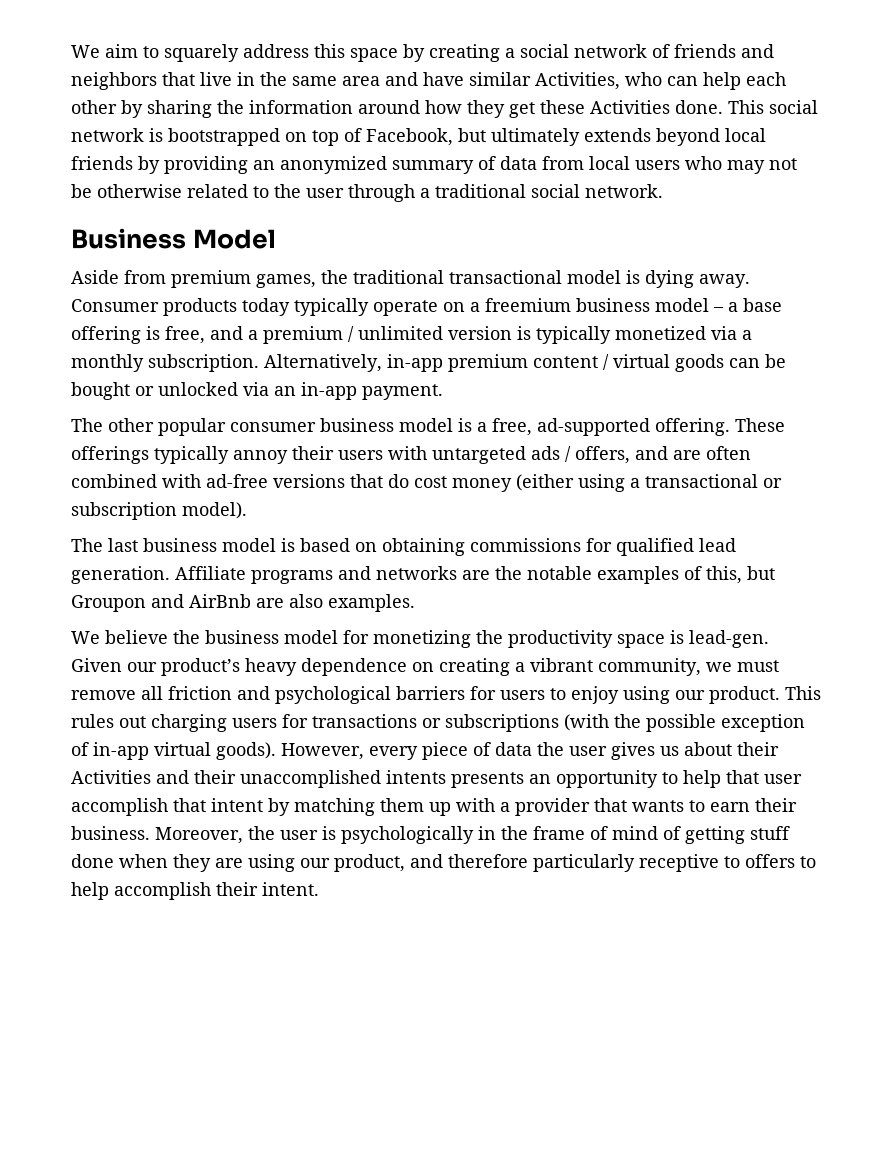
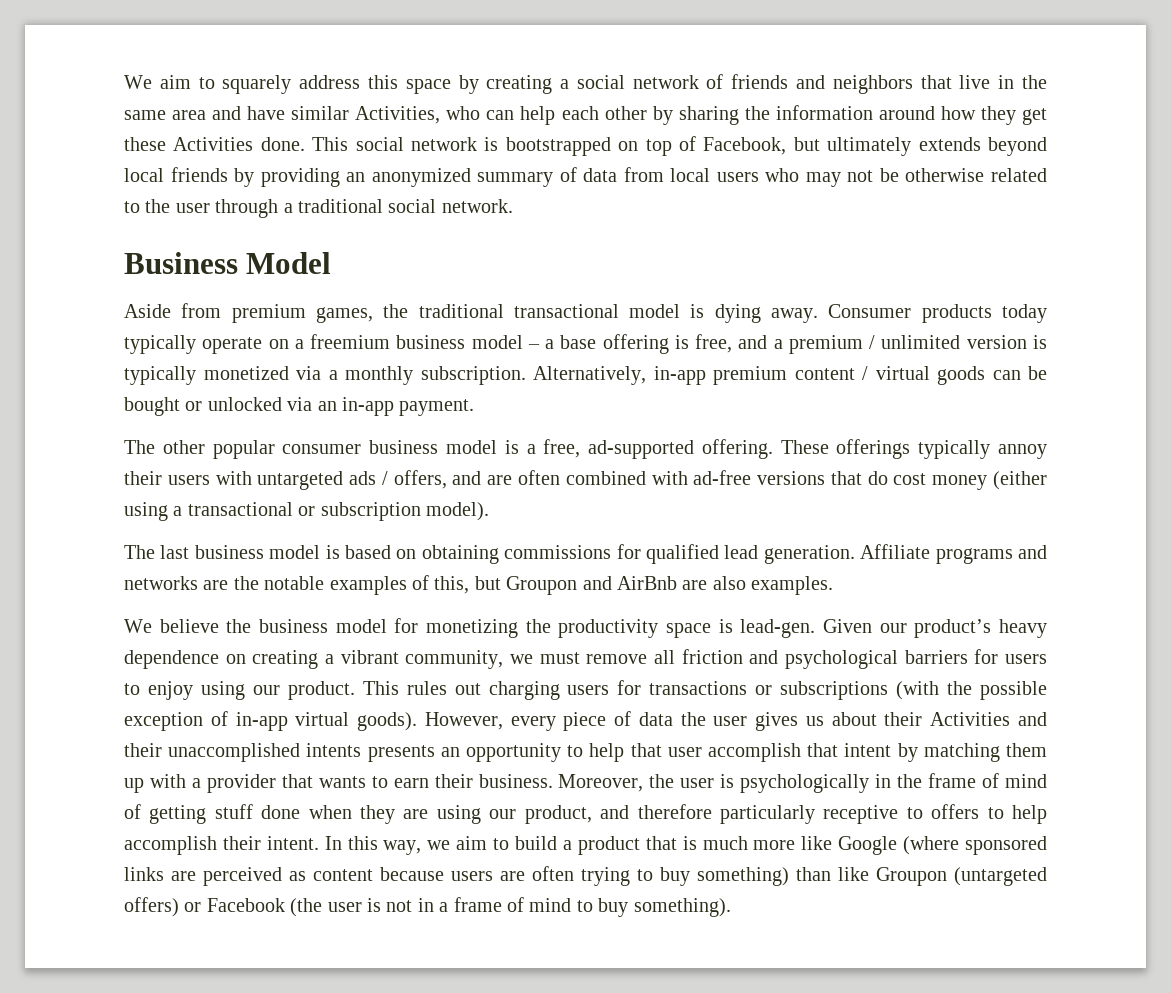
(319, 889) none -> [324,836,1048,855] [124,866,1047,886] [124,897,731,917] In this way, we aim to build a product that is much more like Google (where sponsored links are perceived as content because users are often trying to buy something) than like Groupon (untargeted offers) or Facebook (the user is not in a frame of mind to buy something).

